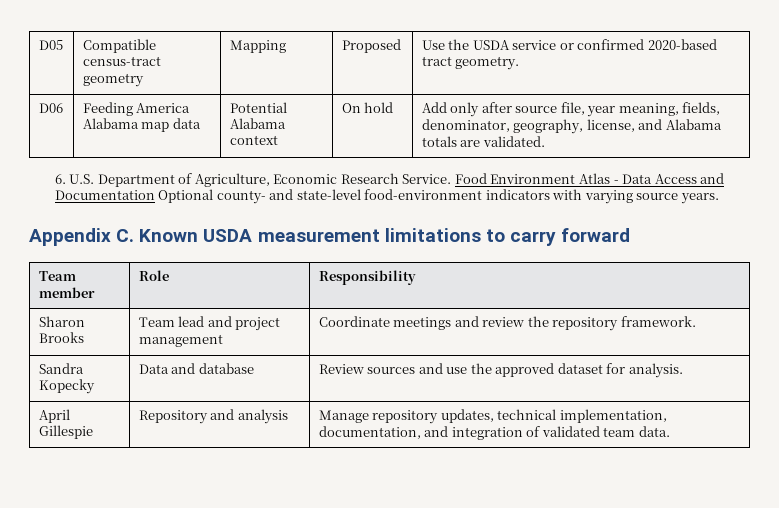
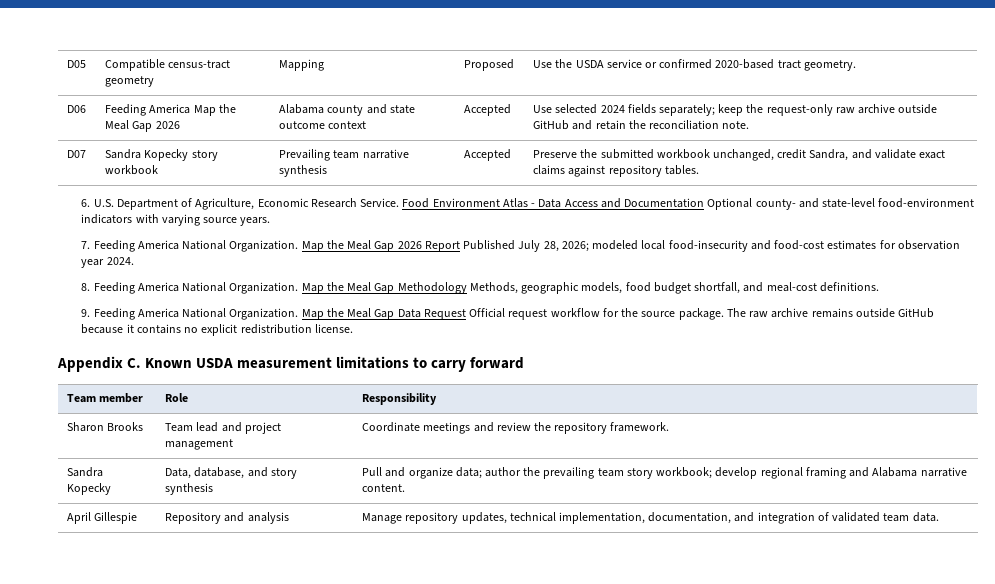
[82,118,201,132] [229,102,287,113] [229,118,286,129] [229,135,278,145] [341,102,394,113] [421,102,721,117] [421,119,722,134] [421,136,545,147] Alabama map data | Potential Alabama context | On hold | Add only after source file, year meaning, fields, denominator, geography, license, and Alabama totals are validated. -> [193,104,236,116] [105,120,180,132] [279,104,415,116] [279,121,367,129] [464,104,512,116] [533,104,938,116] [533,120,750,130] [67,150,87,158] [105,149,218,161] [105,165,159,175] [279,149,409,161] [279,165,328,177] [464,149,512,161] [533,149,946,161] [533,165,699,177] Map the Meal Gap 2026 | Alabama county and state outcome context | Accepted | Use selected 2024 fields separately; keep the request-only raw archive outside GitHub and retain the reconciliation note. // D07 | Sandra Kopecky story workbook | Prevailing team narrative synthesis | Accepted | Preserve the submitted workbook unchanged, credit Sandra, and validate exact claims against repository tables.
(719, 198) none -> [81,240,960,252] [81,257,134,268] [81,282,879,294] [81,308,934,320] [81,324,353,336] // 7. Feeding America National Organization. Map the Meal Gap 2026 Report Published July 28, 2026; modeled local food-insecurity and food-cost estimates for observation year 2024. // 8. Feeding America National Organization. Map the Meal Gap Methodology Methods, geographic models, food budget shortfall, and meal-cost definitions. // 9. Feeding America National Organization. Map the Meal Gap Data Request Official request workflow for the source package. The raw archive remains outside GitHub because it contains no explicit redistribution license.
[138,363,254,374] [318,363,683,378] Data and database | Review sources and use the approved dataset for analysis. -> [165,467,297,479] [165,483,214,495] [362,467,967,479] [362,484,406,492] Data, database, and story synthesis | Pull and organize data; author the prevailing team story workbook; develop regional framing and Alabama narrative content.

